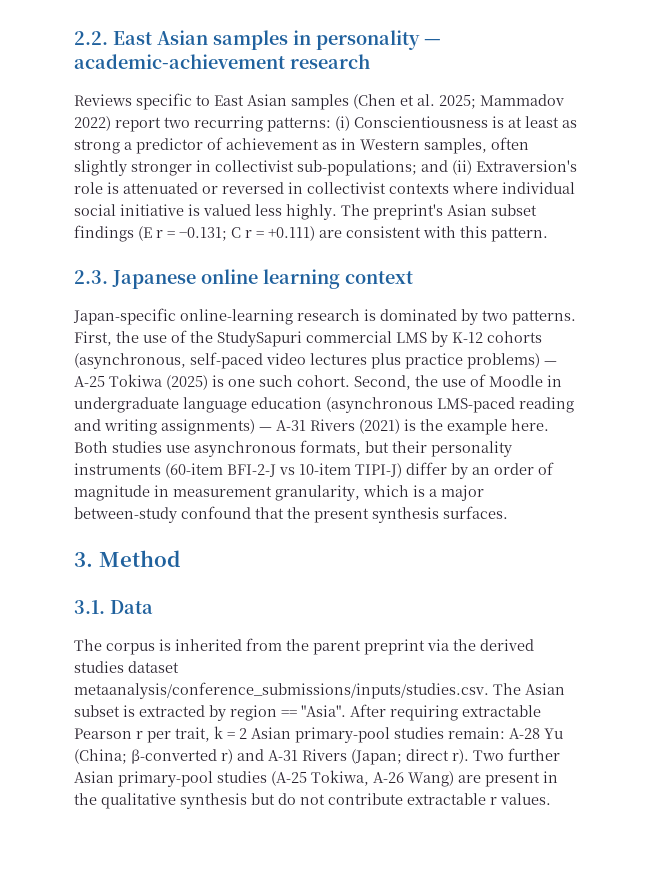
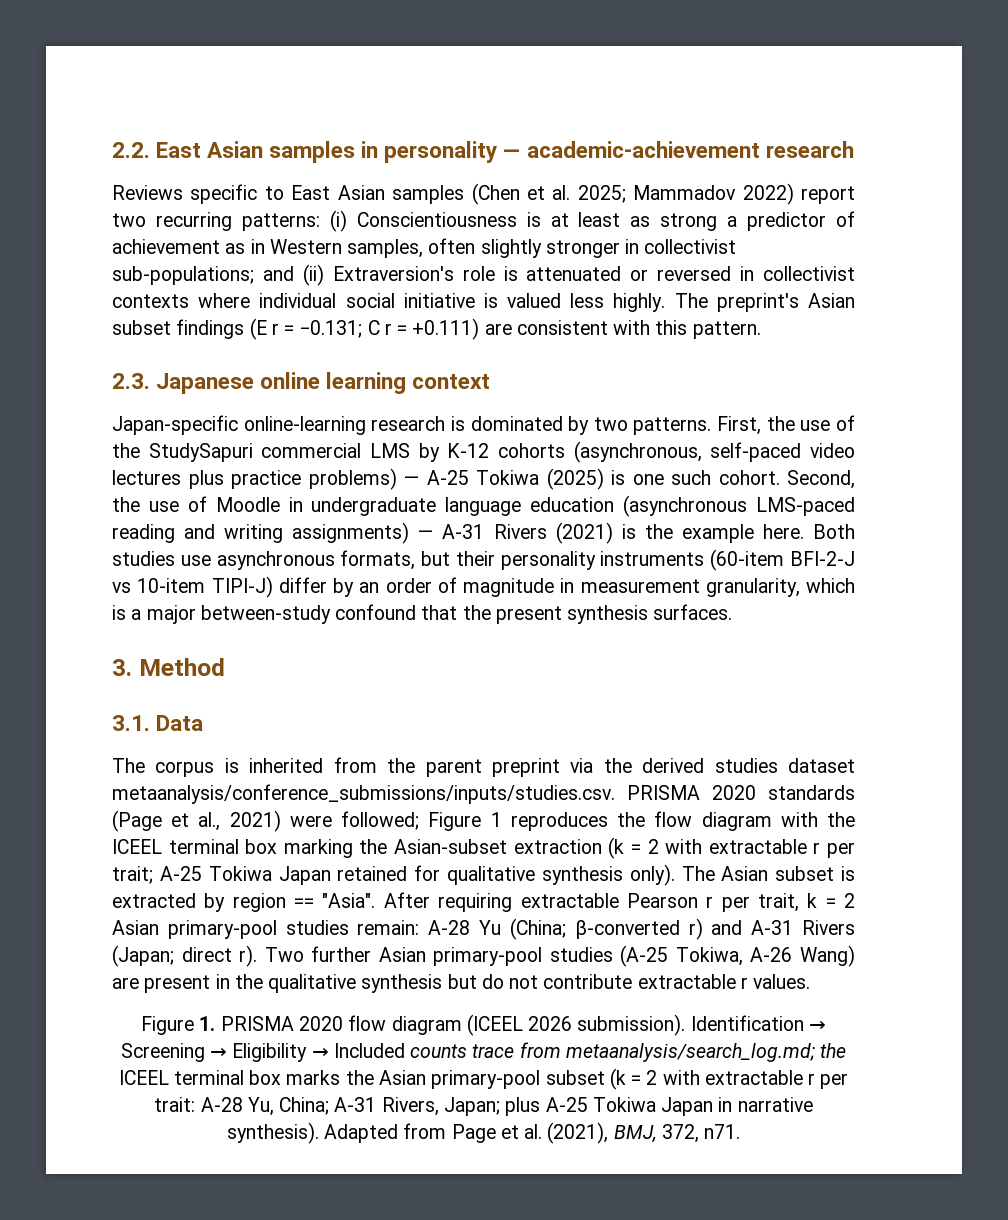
(489, 690) none -> [627,785,855,800] [112,810,856,832] [112,837,855,859] [112,864,675,886] PRISMA 2020 standards (Page et al., 2021) were followed; Figure 1 reproduces the flow diagram with the ICEEL terminal box marking the Asian-subset extraction (k = 2 with extractable r per trait; A-25 Tokiwa Japan retained for qualitative synthesis only).
(551, 799) none -> [141,1014,826,1036] [120,1042,847,1062] [118,1068,849,1090] [154,1097,813,1116] [226,1122,741,1144] // Figure 1. PRISMA 2020 flow diagram (ICEEL 2026 submission). Identification → Screening → Eligibility → Included counts trace from metaanalysis/search_log.md; the ICEEL terminal box marks the Asian primary-pool subset (k = 2 with extractable r per trait: A-28 Yu, China; A-31 Rivers, Japan; plus A-25 Tokiwa Japan in narrative synthesis). Adapted from Page et al. (2021), BMJ, 372, n71.

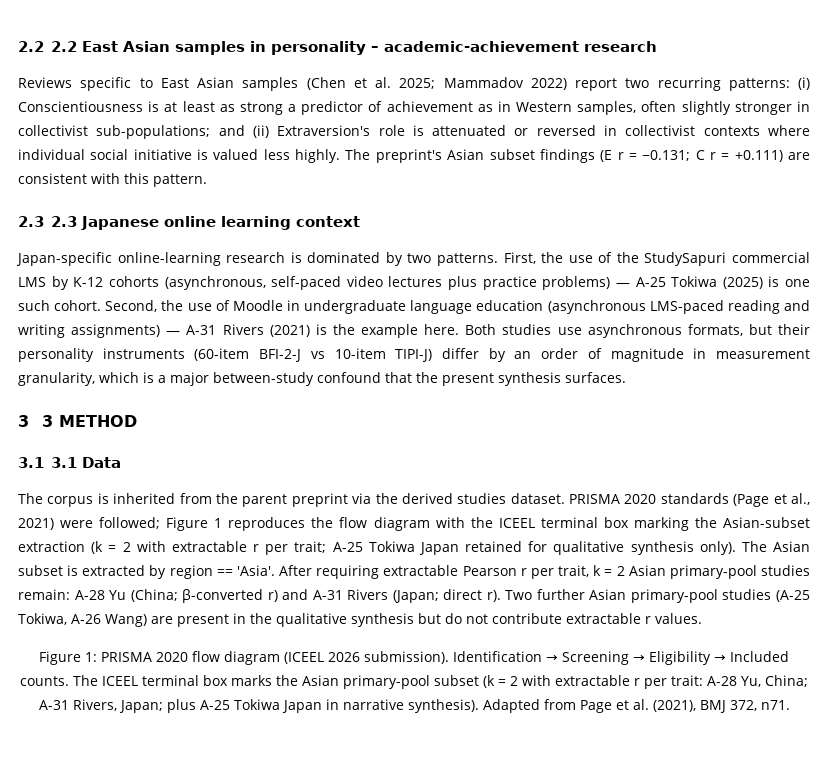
[112,142,150,158] 2.2. -> [18,41,77,52] 2.2 2.2
[503,149,521,158] — -> [371,46,379,52] –
[112,373,150,389] 2.3. -> [18,216,77,227] 2.3 2.3
[112,658,225,676] [112,715,150,731] 3. Method // 3.1. -> [18,415,137,427] [18,457,77,468] 3 3 METHOD // 3.1 3.1
[787,758,855,773] [112,784,615,804] dataset metaanalysis/conference_submissions/inputs/studies.csv. -> [510,493,565,504] dataset.
[322,893,376,908] "Asia". -> [236,565,275,576] 'Asia'.
[199,1016,216,1031] 1. -> [85,652,97,662] 1:
[410,1042,847,1062] counts trace from metaanalysis/search_log.md; the -> [20,675,98,686] counts. The
[613,1125,657,1143] BMJ, -> [699,700,726,713] BMJ

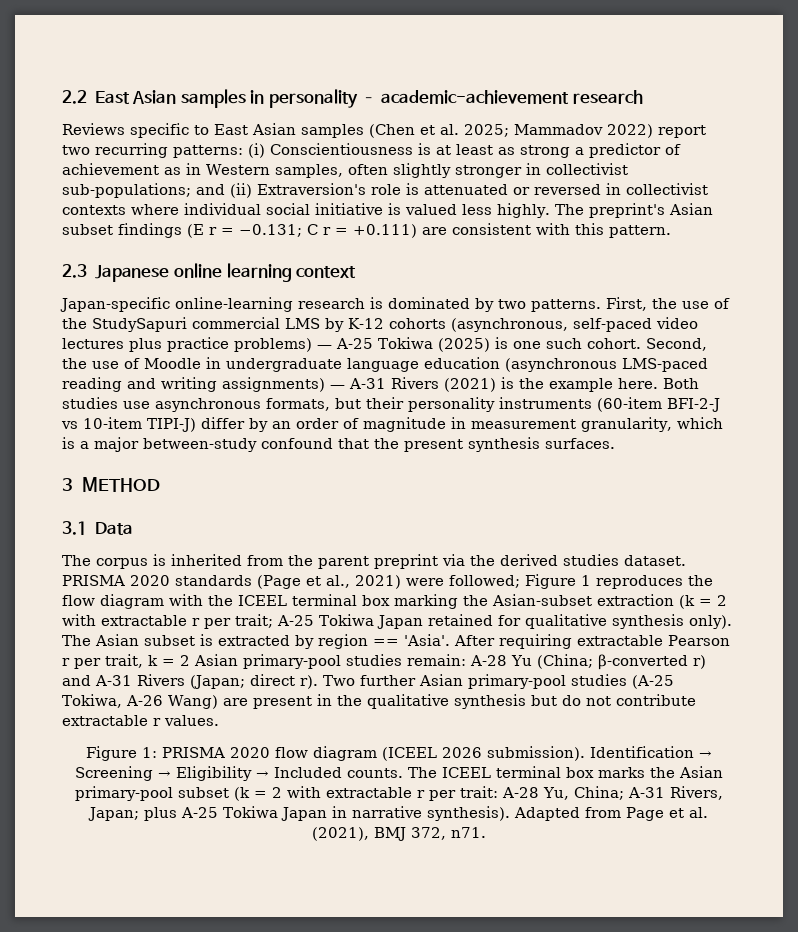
[18,41,77,52] 2.2 2.2 -> [62,90,87,104] 2.2
[51,216,77,227] 2.3 -> (87, 271) none
[41,415,53,427] 3 -> (73, 484) none
[51,457,77,468] 3.1 -> (87, 528) none

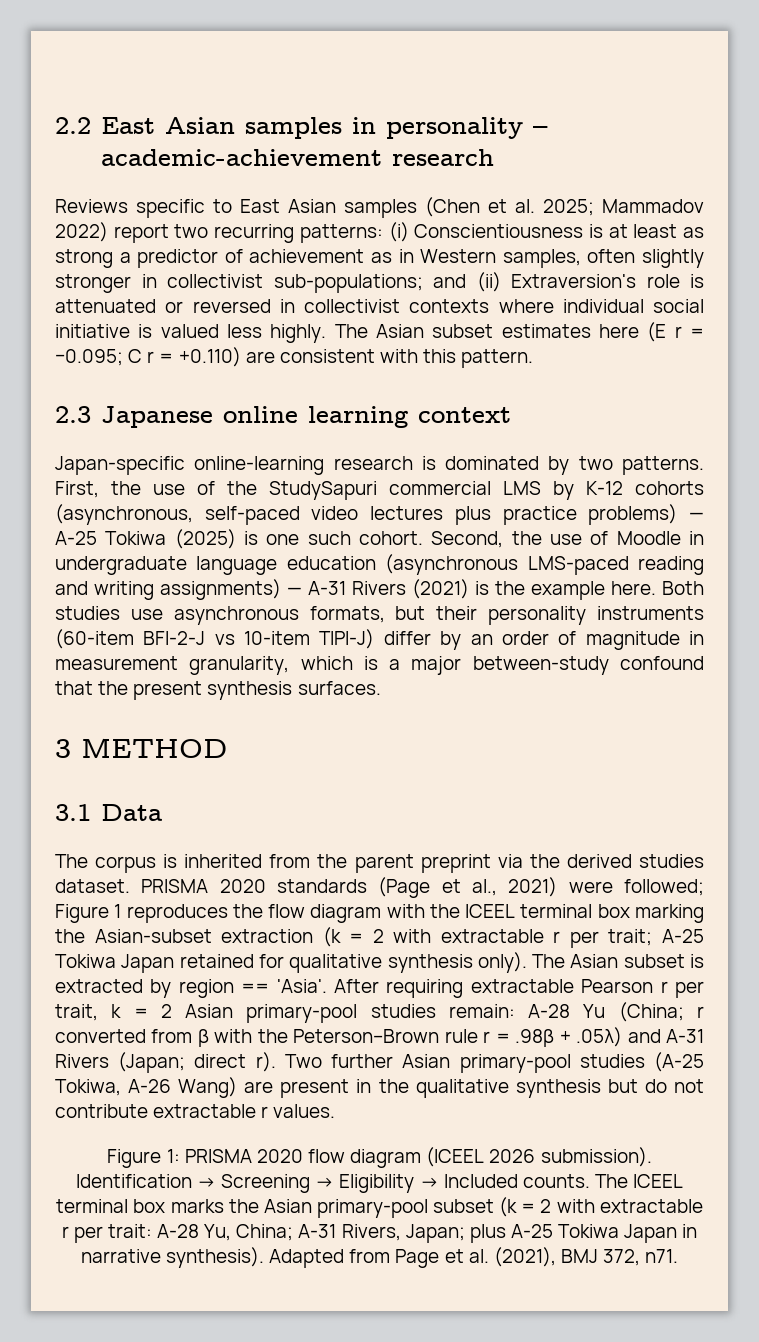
[588,203,713,218] [62,223,182,238] preprint's Asian subset findings -> [375,324,639,338] Asian subset estimates here
[239,224,302,237] −0.131; -> [55,349,123,366] −0.095;
[353,224,417,238] +0.111) -> [178,347,241,367] +0.110)
[597,654,706,670] β-converted r) -> [696,1006,704,1018] [55,1027,623,1047] r converted from β with the Peterson–Brown rule r = .98β + .05λ)

